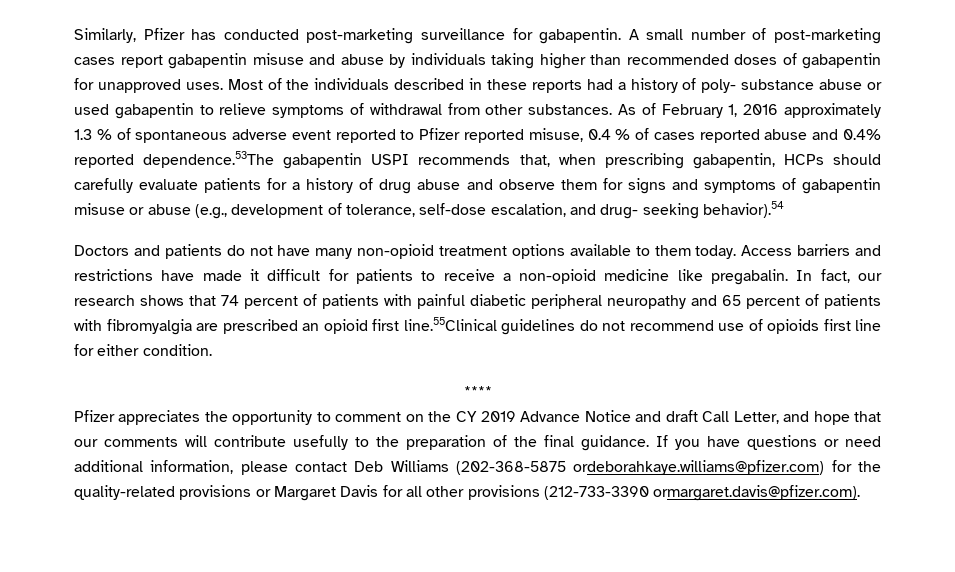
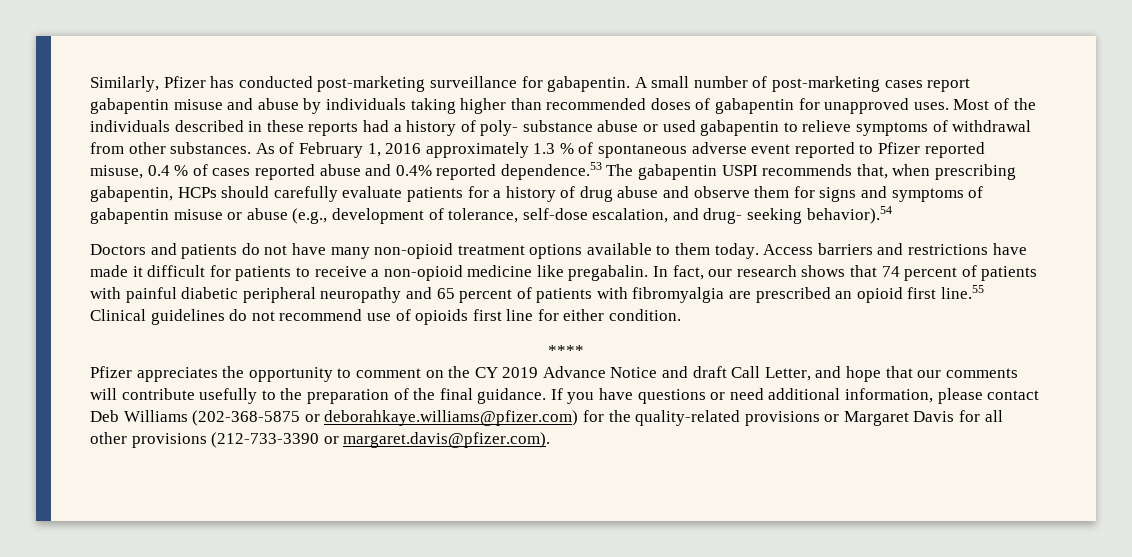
[143,151,275,168] dependence.53The -> [500,162,634,180] dependence.53 The
[403,317,497,331] line.55Clinical -> [941,285,985,299] [90,309,146,321] line.55 Clinical
[573,460,825,475] ordeborahkaye.williams@pfizer.com) -> [304,410,579,426] or deborahkaye.williams@pfizer.com)
[653,485,861,501] ormargaret.davis@pfizer.com). -> [323,432,551,448] or margaret.davis@pfizer.com).

